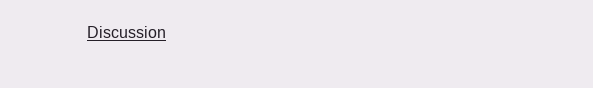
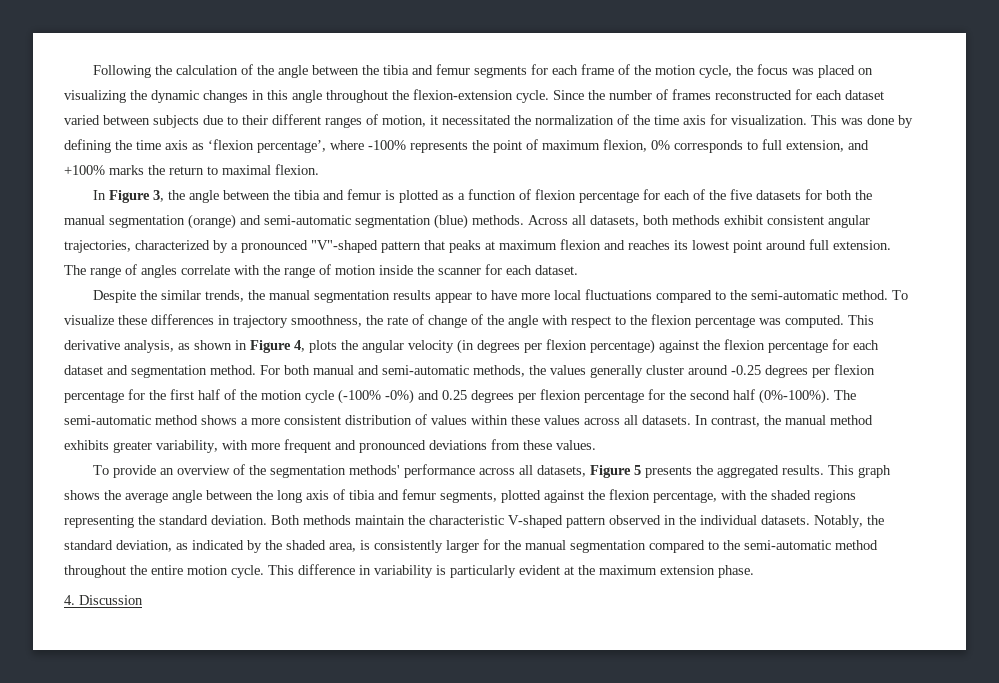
(87, 32) none -> [92,64,873,78] [64,89,884,103] [64,114,913,128] [64,139,869,153] [64,164,319,175] [92,189,872,203] [64,214,870,229] [64,239,891,253] [64,264,578,278] [92,289,908,303] [64,314,874,328] [64,339,879,354] [64,364,875,378] [64,389,856,404] [64,414,873,427] [64,439,596,453] [92,464,891,478] [64,489,856,503] [64,515,884,528] [64,539,878,553] [64,564,754,578] [64,595,75,605] Following the calculation of the angle between the tibia and femur segments for each frame of the motion cycle, the focus was placed on visualizing the dynamic changes in this angle throughout the flexion-extension cycle. Since the number of frames reconstructed for each dataset varied between subjects due to their different ranges of motion, it necessitated the normalization of the time axis for visualization. This was done by defining the time axis as ‘flexion percentage’, where -100% represents the point of maximum flexion, 0% corresponds to full extension, and +100% marks the return to maximal flexion. // In Figure 3, the angle between the tibia and femur is plotted as a function of flexion percentage for each of the five datasets for both the manual segmentation (orange) and semi-automatic segmentation (blue) methods. Across all datasets, both methods exhibit consistent angular trajectories, characterized by a pronounced "V"-shaped pattern that peaks at maximum flexion and reaches its lowest point around full extension. The range of angles correlate with the range of motion inside the scanner for each dataset. // Despite the similar trends, the manual segmentation results appear to have more local fluctuations compared to the semi-automatic method. To visualize these differences in trajectory smoothness, the rate of change of the angle with respect to the flexion percentage was computed. This derivative analysis, as shown in Figure 4, plots the angular velocity (in degrees per flexion percentage) against the flexion percentage for each dataset and segmentation method. For both manual and semi-automatic methods, the values generally cluster around -0.25 degrees per flexion percentage for the first half of the motion cycle (-100% -0%) and 0.25 degrees per flexion percentage for the second half (0%-100%). The semi-automatic method shows a more consistent distribution of values within these values across all datasets. In contrast, the manual method exhibits greater variability, with more frequent and pronounced deviations from these values. // To provide an overview of the segmentation methods' performance across all datasets, Figure 5 presents the aggregated results. This graph shows the average angle between the long axis of tibia and femur segments, plotted against the flexion percentage, with the shaded regions representing the standard deviation. Both methods maintain the characteristic V-shaped pattern observed in the individual datasets. Notably, the standard deviation, as indicated by the shaded area, is consistently larger for the manual segmentation compared to the semi-automatic method throughout the entire motion cycle. This difference in variability is particularly evident at the maximum extension phase. // 4.

